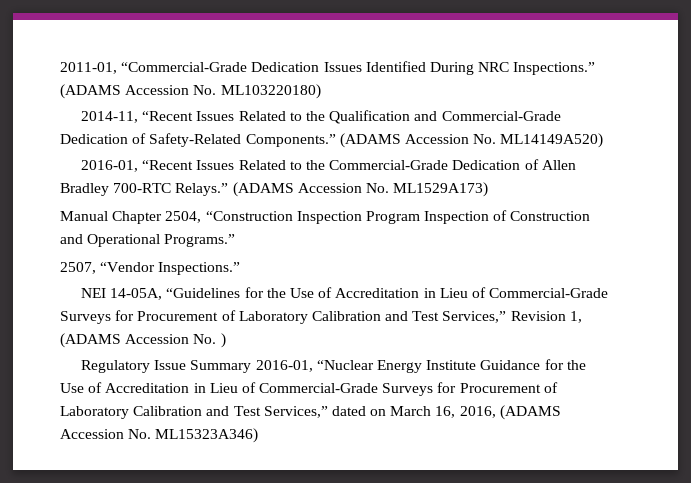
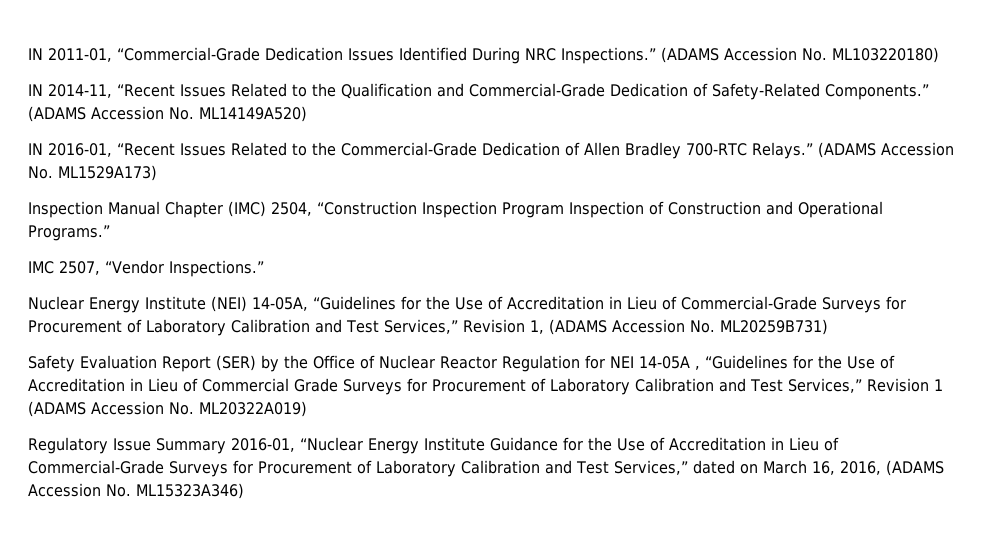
(60, 68) none -> [28,48,43,60] IN
(321, 91) none -> [28,84,43,96] IN
(604, 140) none -> [28,143,43,155] IN
(489, 189) none -> [28,201,103,218] Inspection
(163, 217) none -> [228,201,266,217] (IMC)
(236, 240) none -> [28,261,54,274] IMC
[81,288,107,298] NEI -> [28,296,247,313] Nuclear Energy Institute (NEI)
[220,333,226,348] ) -> [719,319,828,335] [28,355,895,372] [28,378,943,395] [28,401,307,417] ML20259B731) // Safety Evaluation Report (SER) by the Office of Nuclear Reactor Regulation for NEI 14-05A , “Guidelines for the Use of Accreditation in Lieu of Commercial Grade Surveys for Procurement of Laboratory Calibration and Test Services,” Revision 1 (ADAMS Accession No. ML20322A019)

